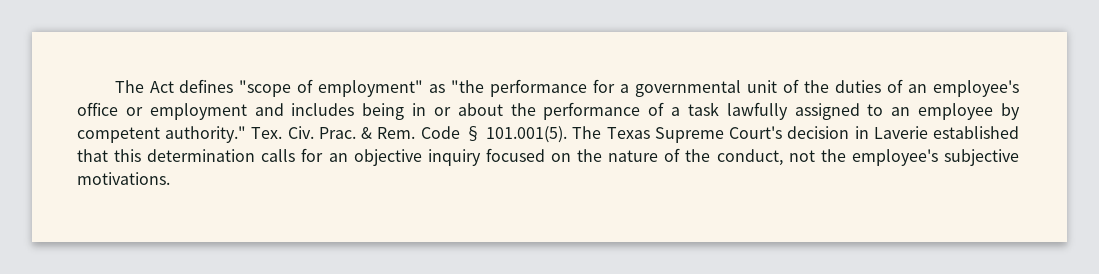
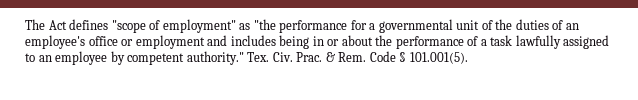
[572,126,1020,143] [77,148,1019,166] [77,172,170,185] The Texas Supreme Court's decision in Laverie established that this determination calls for an objective inquiry focused on the nature of the conduct, not the employee's subjective motivations. -> (468, 58) none

